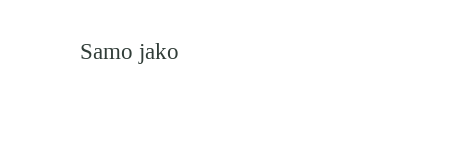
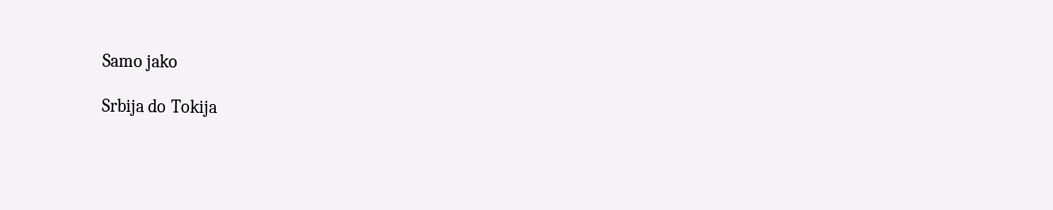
(179, 53) none -> [100,97,220,118] // Srbija do Tokija

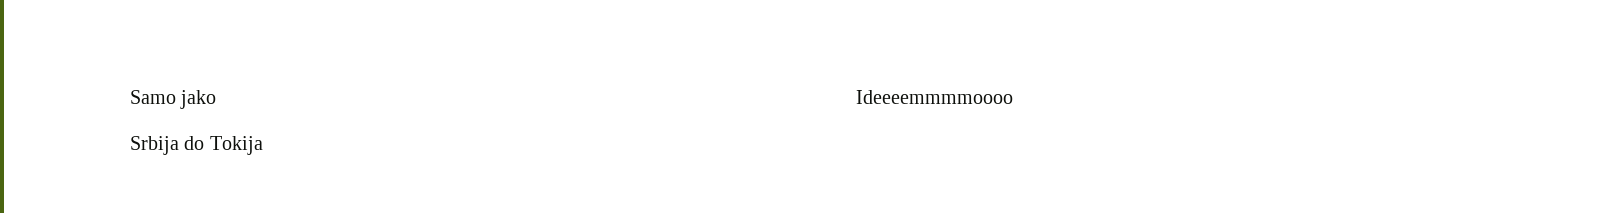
(220, 108) none -> [855,90,1013,104] // Ideeeemmmmoooo

